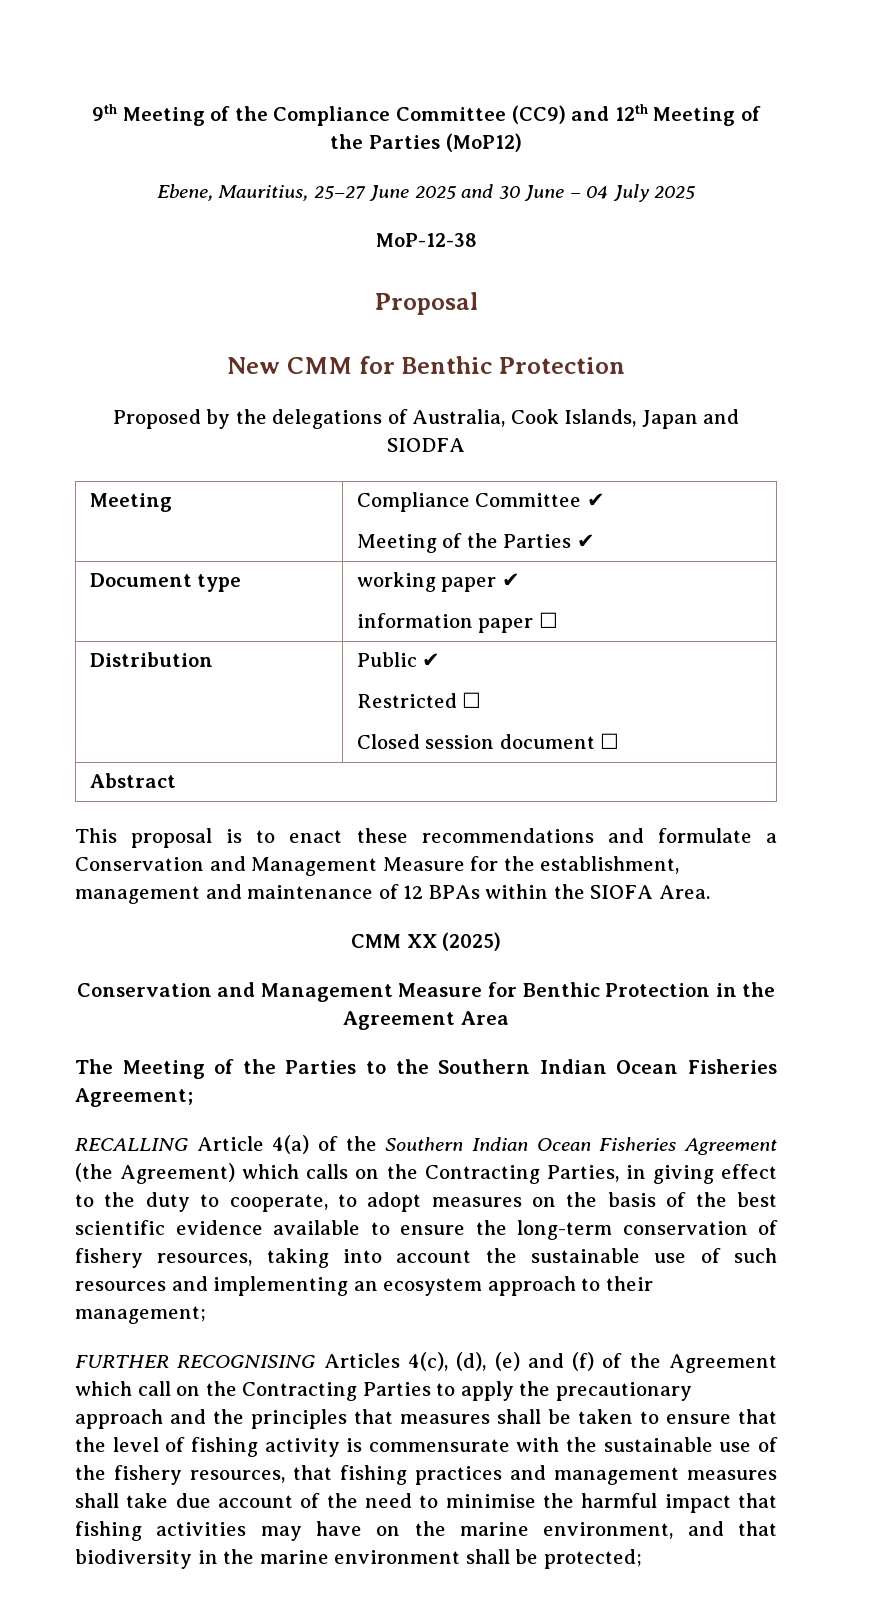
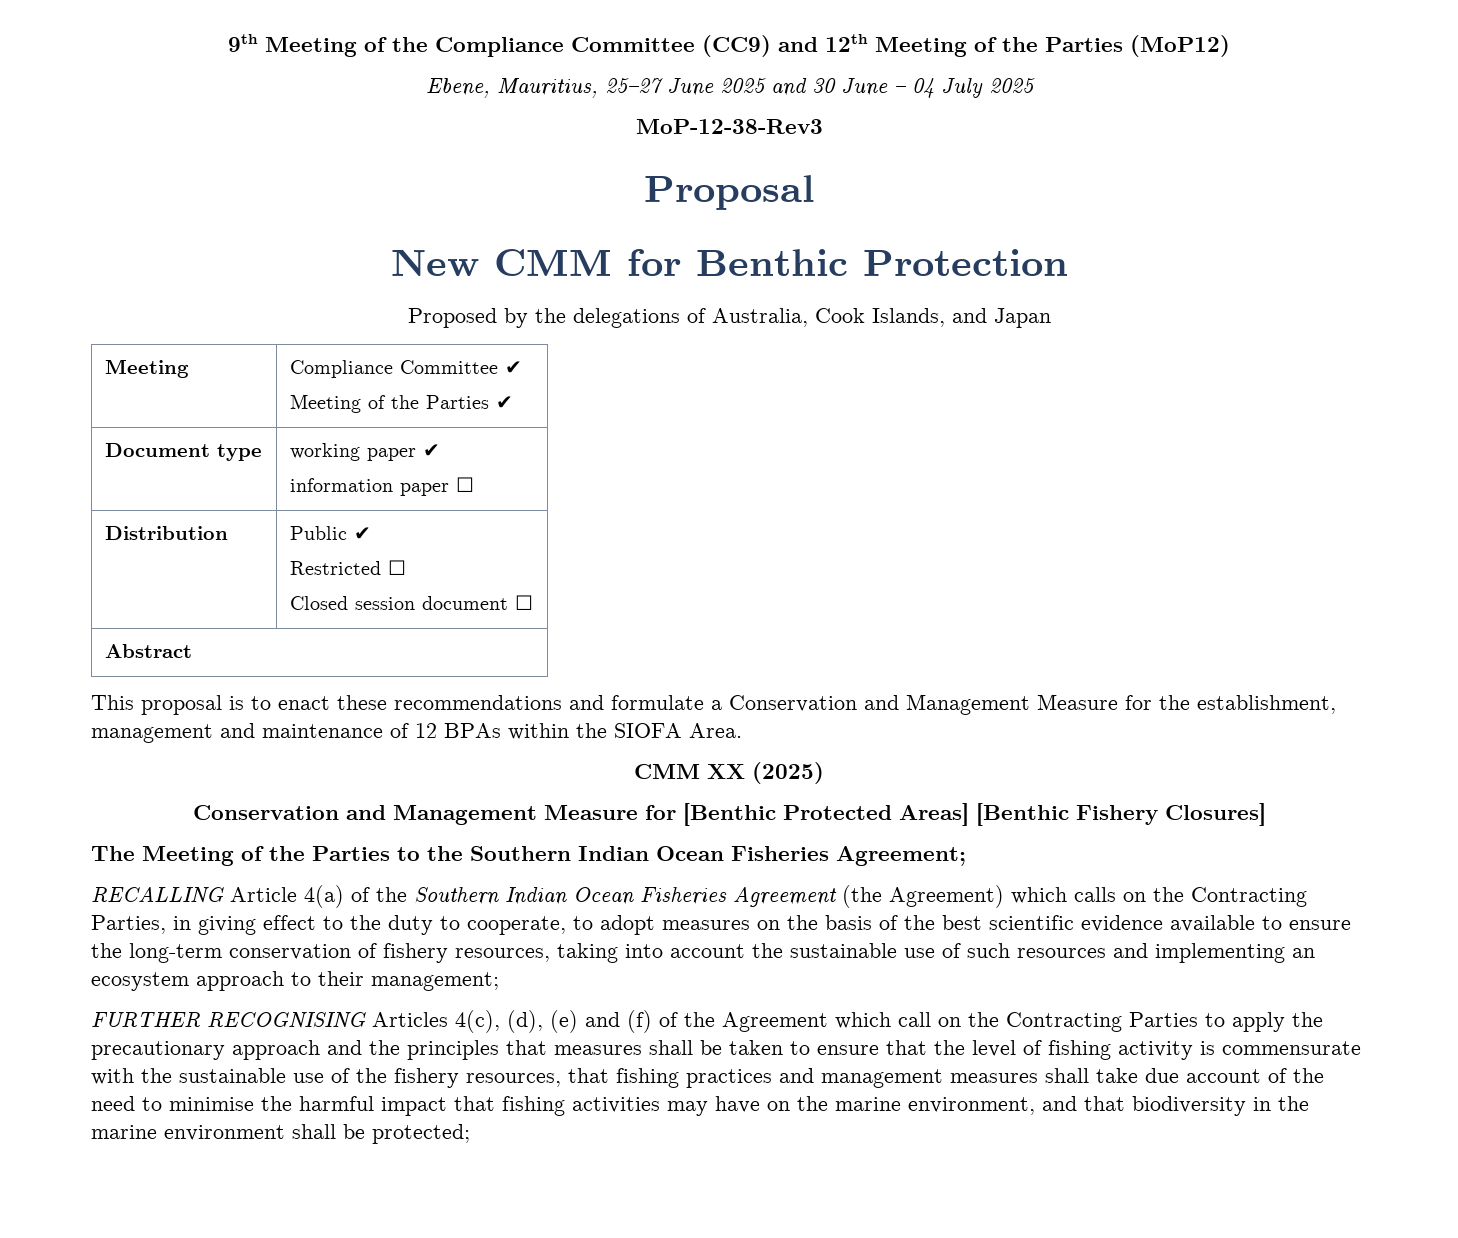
[375,233,477,247] MoP-12-38 -> [635,119,823,134] MoP-12-38-Rev3
(637, 418) none -> [951,308,987,323] and
[703,409,740,424] [387,438,466,452] and SIODFA -> (1051, 318) none
[522,982,776,997] [343,1011,509,1030] Benthic Protection in the Agreement Area -> [682,803,1266,826] [Benthic Protected Areas] [Benthic Fishery Closures]

